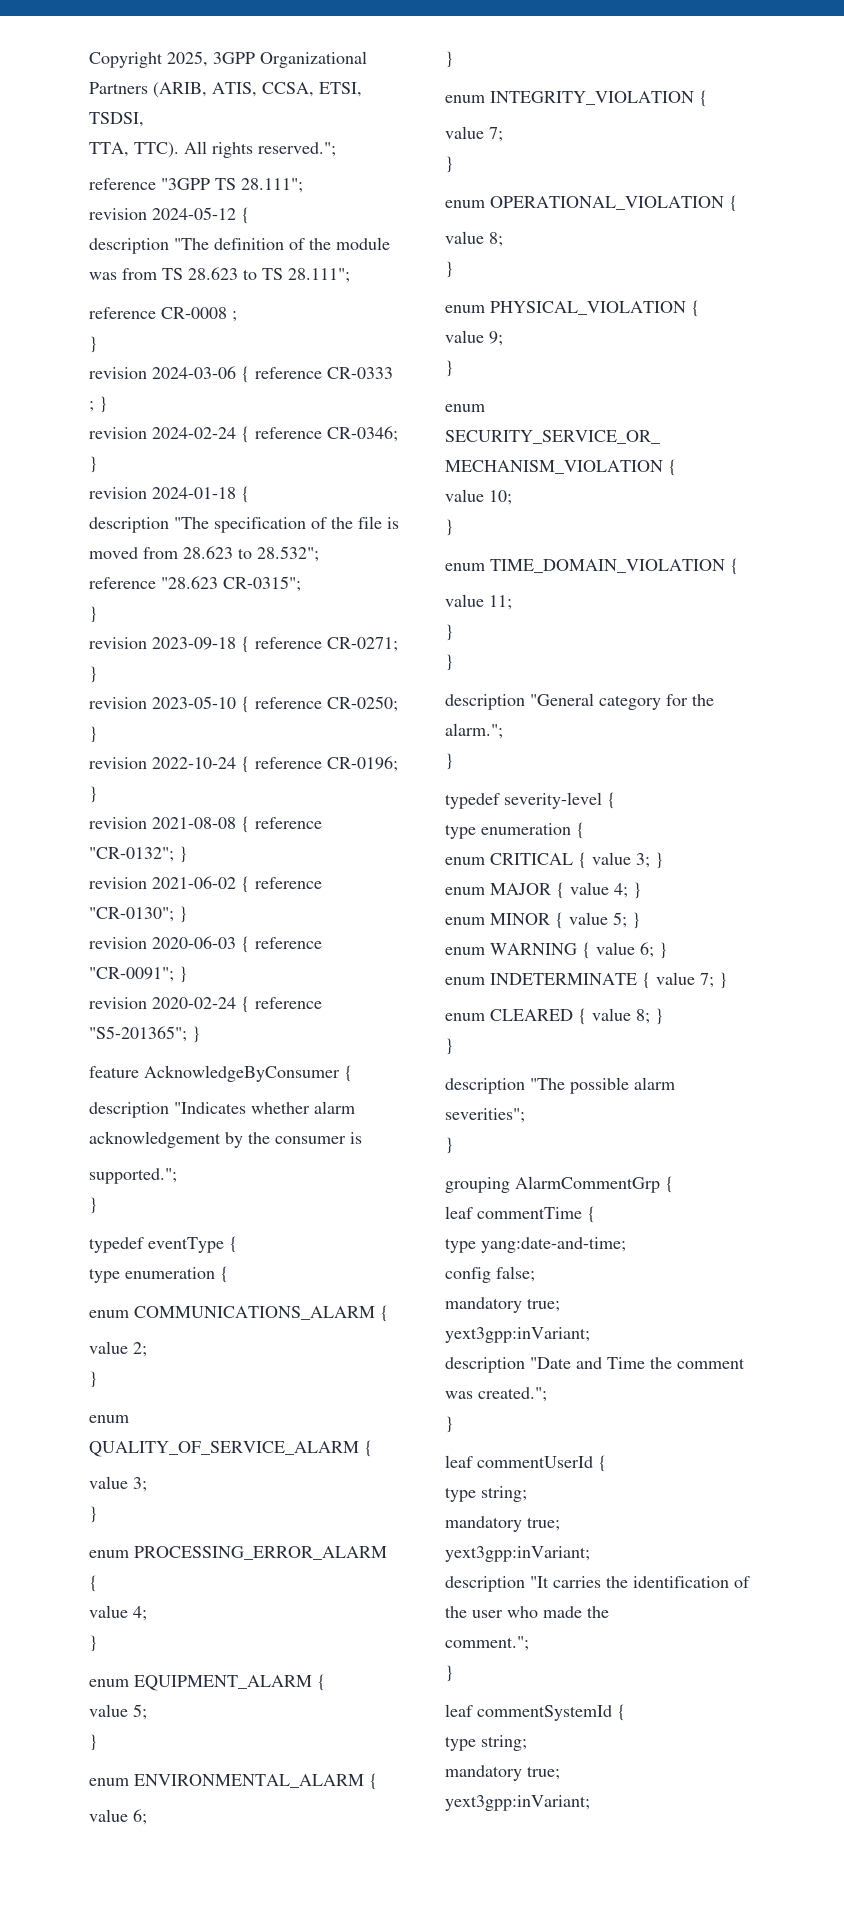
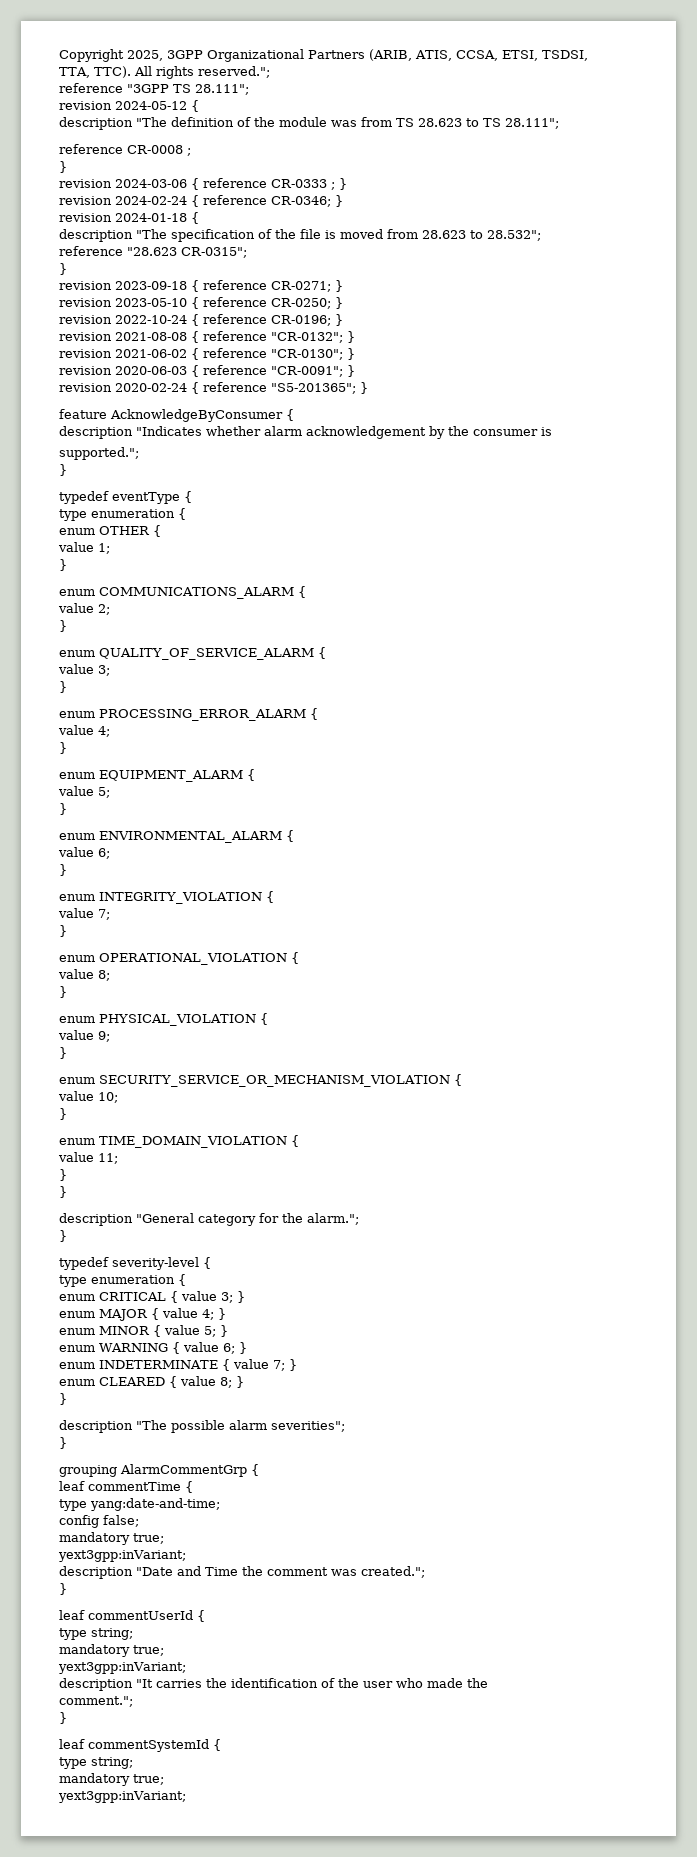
(229, 1274) none -> [59,525,161,537] [58,542,110,554] [59,559,67,571] // enum OTHER { // value 1; // }

